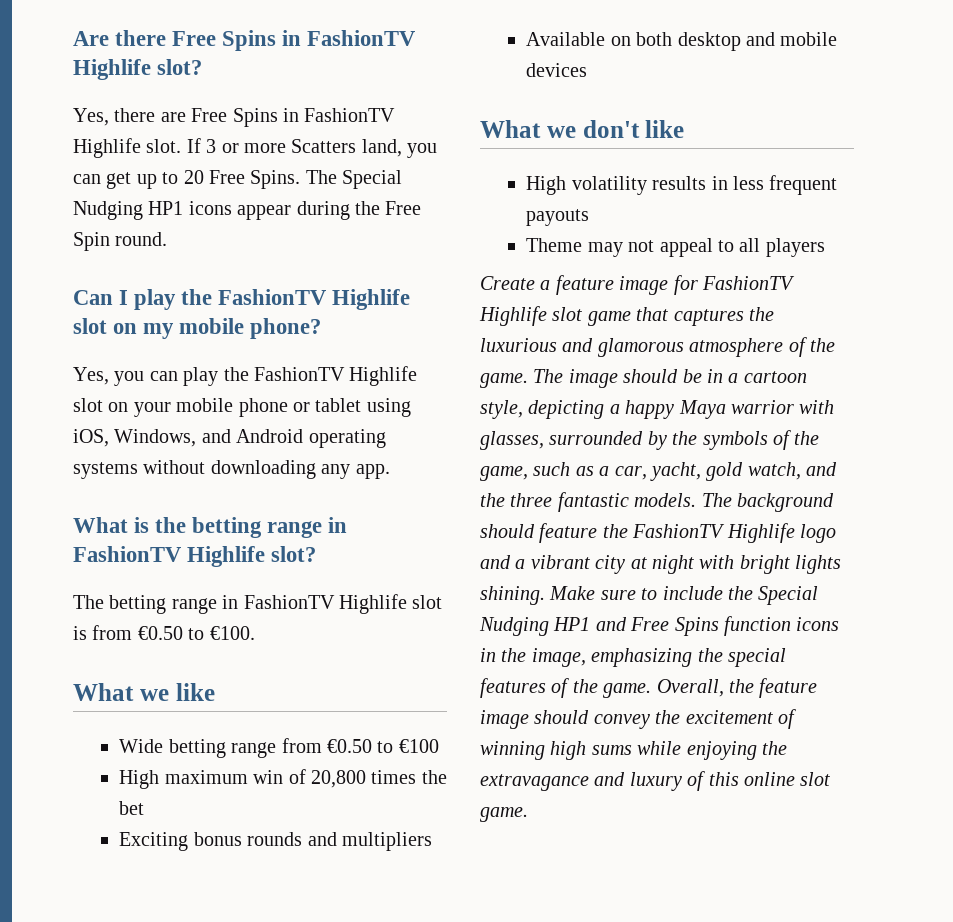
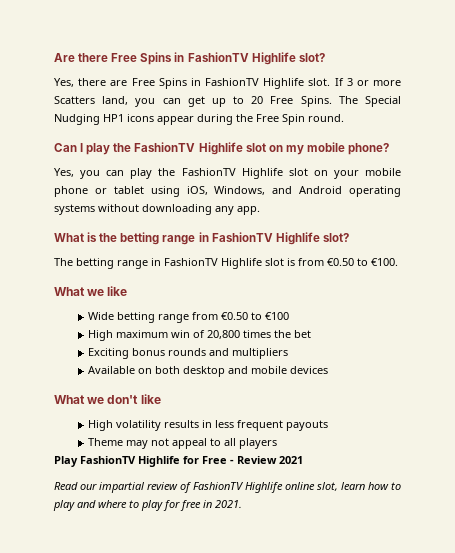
[480,275,795,295] [479,306,774,326] [480,337,835,357] [480,369,807,388] [480,400,835,419] [480,430,820,450] [480,462,838,481] [480,492,834,512] [480,523,836,543] [480,555,842,574] [480,586,819,605] [479,616,840,636] [480,648,786,667] [480,678,818,698] [480,709,796,729] [480,741,787,760] [480,771,831,791] [480,807,528,822] Create a feature image for FashionTV Highlife slot game that captures the luxurious and glamorous atmosphere of the game. The image should be in a cartoon style, depicting a happy Maya warrior with glasses, surrounded by the symbols of the game, such as a car, yacht, gold watch, and the three fantastic models. The background should feature the FashionTV Highlife logo and a vibrant city at night with bright lights shining. Make sure to include the Special Nudging HP1 and Free Spins function icons in the image, emphasizing the special features of the game. Overall, the feature image should convey the excitement of winning high sums while enjoying the extravagance and luxury of this online slot game. -> [54,456,303,467] [54,482,401,493] [53,500,242,511] Play FashionTV Highlife for Free - Review 2021 // Read our impartial review of FashionTV Highlife online slot, learn how to play and where to play for free in 2021.

